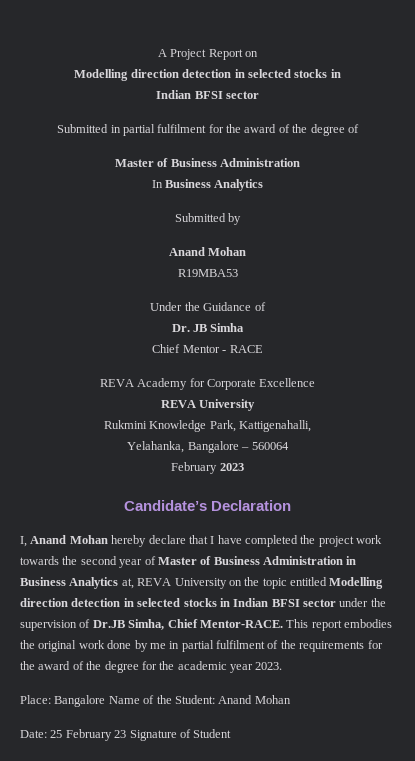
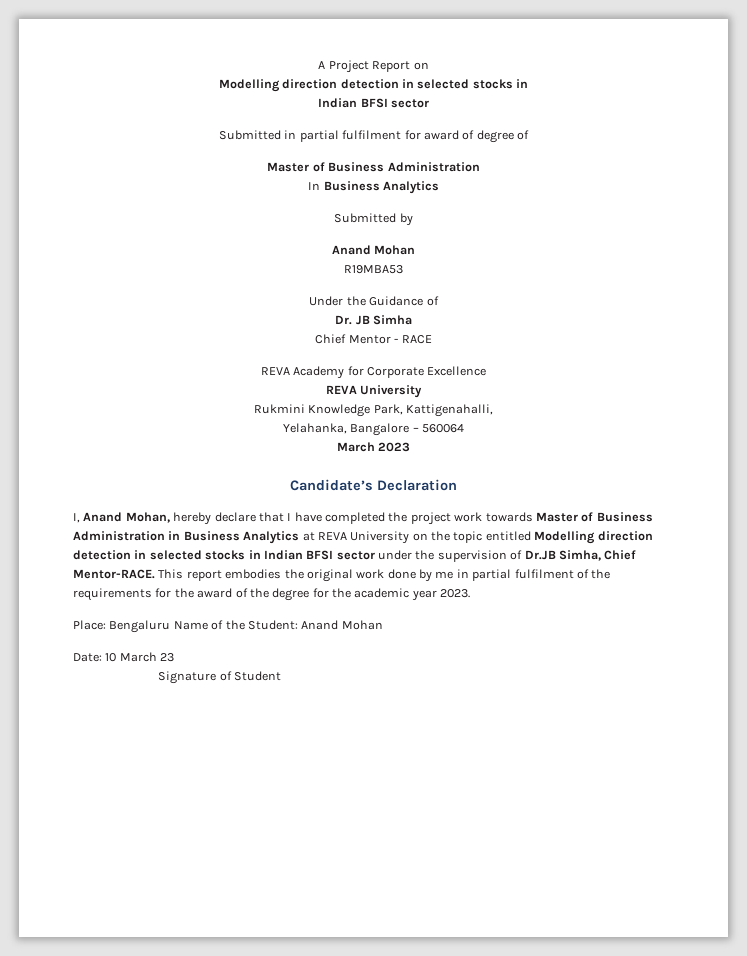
[226,124,308,133] the award of the -> [423,130,475,140] award of
[171,462,218,474] February -> [336,442,375,452] March
[69,535,108,544] Mohan -> [125,512,170,523] Mohan,
[62,556,156,568] the second year of -> (533, 517) none
[121,578,134,589] at, -> [302,532,315,541] at
[54,695,106,707] Bangalore -> [109,620,171,633] Bengaluru
[50,729,112,741] 25 February -> [105,652,157,662] 10 March
(127, 734) none -> (175, 657) //

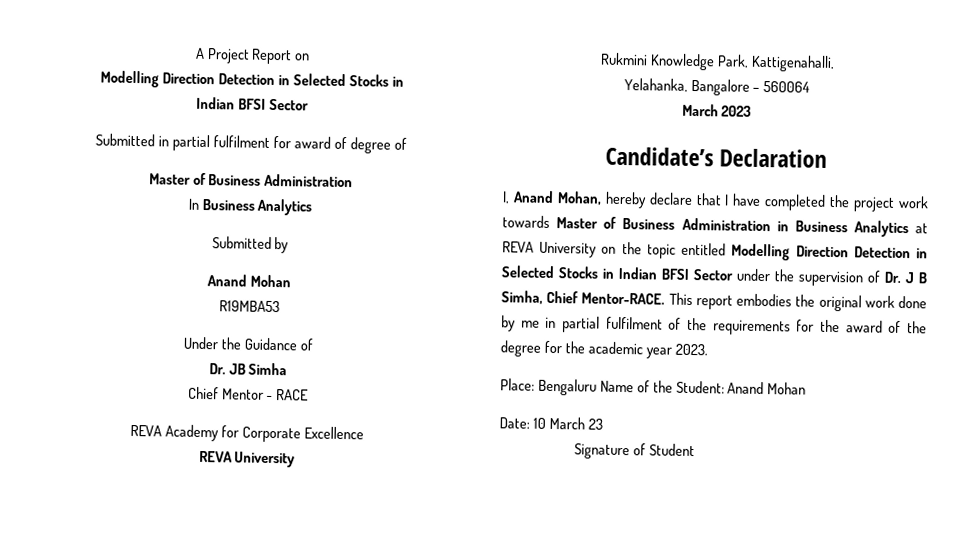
[282,79,513,89] direction detection in selected stocks -> [162,72,389,87] Direction Detection in Selected Stocks
[390,99,429,108] sector -> [268,98,309,111] Sector
[597,531,653,541] [73,550,246,560] direction detection in selected stocks -> [795,245,928,259] [501,265,599,279] Direction Detection in Selected Stocks
[336,551,375,560] sector -> [693,269,734,281] Sector
[524,550,556,560] Dr.JB -> [884,271,927,284] Dr. J B

